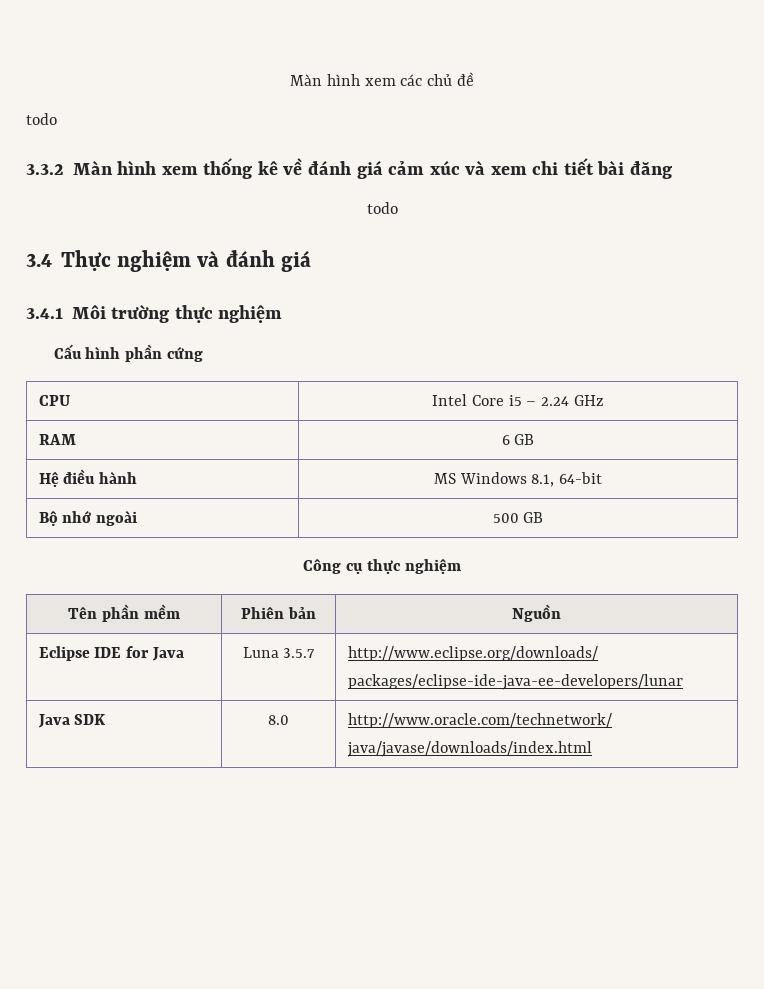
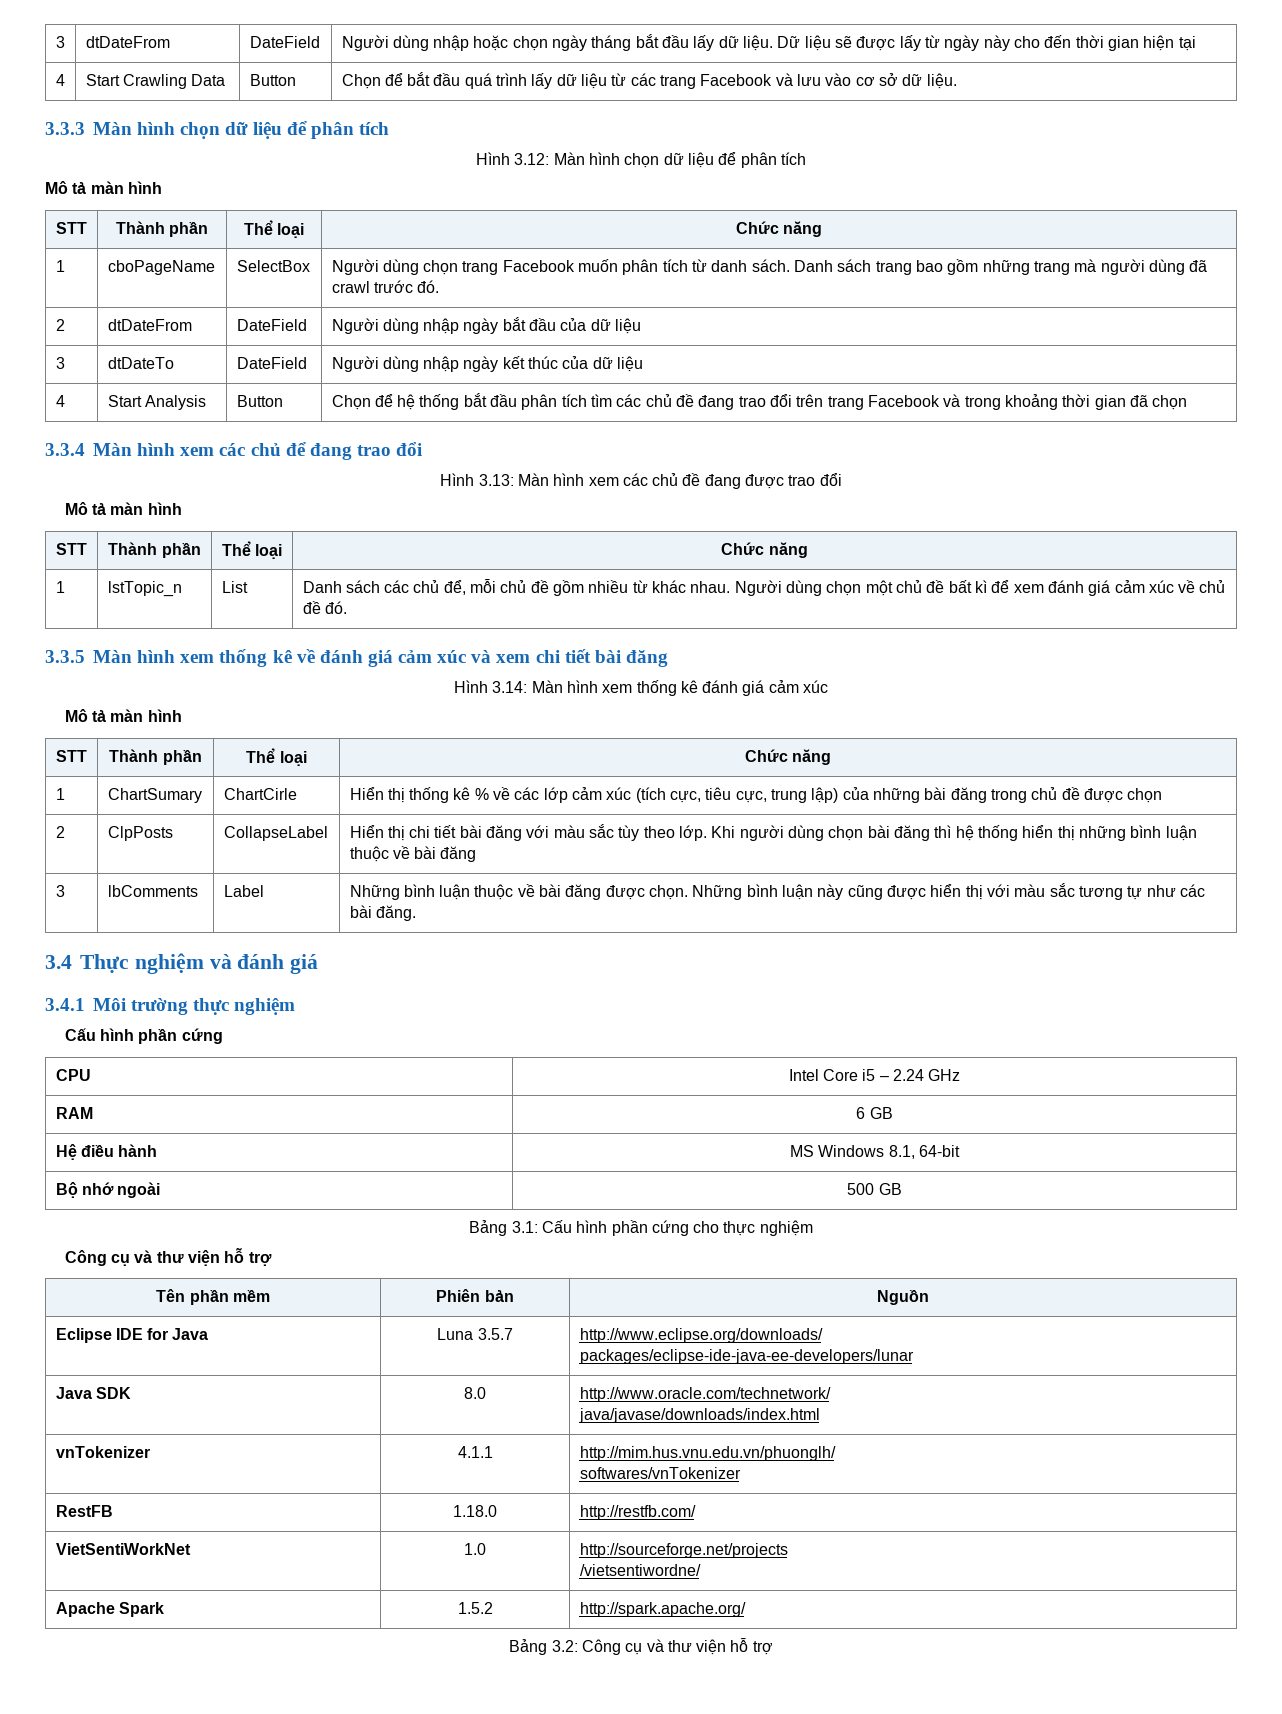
(290, 80) none -> [55,36,65,48] [85,36,170,48] [249,36,320,48] [341,34,1196,51] [55,74,65,86] [85,74,226,89] [249,74,296,86] [341,72,957,89] [45,121,389,139] [476,152,806,168] [45,181,162,194] [56,222,87,234] [115,221,209,237] [243,220,305,238] [735,221,823,237] [55,260,65,272] [107,260,215,275] [236,260,310,272] [331,259,1208,275] [331,280,440,293] [55,319,65,331] [107,319,192,331] [236,319,307,331] [331,317,642,334] [55,357,65,369] [107,357,174,369] [236,357,307,369] [331,356,644,372] [55,395,65,407] [107,395,206,410] [236,395,283,407] [331,393,1188,410] [45,442,423,460] [440,473,514,486] 3 | dtDateFrom | DateField | Người dùng nhập hoặc chọn ngày tháng bắt đầu lấy dữ liệu. Dữ liệu sẽ được lấy từ ngày này cho đến thời gian hiện tại // 4 | Start Crawling Data | Button | Chọn để bắt đầu quá trình lấy dữ liệu từ các trang Facebook và lưu vào cơ sở dữ liệu. // 3.3.3 Màn hình chọn dữ liệu để phân tích // Hình 3.12: Màn hình chọn dữ liệu để phân tích // Mô tả màn hình // STT | Thành phần | Thể loại | Chức năng // 1 | cboPageName | SelectBox | Người dùng chọn trang Facebook muốn phân tích từ danh sách. Danh sách trang bao gồm những trang mà người dùng đã crawl trước đó. // 2 | dtDateFrom | DateField | Người dùng nhập ngày bắt đầu của dữ liệu // 3 | dtDateTo | DateField | Người dùng nhập ngày kết thúc của dữ liệu // 4 | Start Analysis | Button | Chọn để hệ thống bắt đầu phân tích tìm các chủ đề đang trao đổi trên trang Facebook và trong khoảng thời gian đã chọn // 3.3.4 Màn hình xem các chủ để đang trao đổi // Hình 3.13:
[26,113,57,125] [26,164,64,175] // todo // 3.3.2 -> [704,473,842,489] [64,502,182,515] [56,543,87,555] [108,542,201,558] [221,541,283,559] [721,542,808,558] [55,581,65,593] [107,581,182,597] [221,581,248,593] [302,579,1226,596] [302,601,347,614] [45,650,85,663] đang được trao đổi // Mô tả màn hình // STT | Thành phần | Thể loại | Chức năng // 1 | lstTopic_n | List | Danh sách các chủ để, mỗi chủ đề gồm nhiều từ khác nhau. Người dùng chọn một chủ đề bất kì để xem đánh giá cảm xúc về chủ đề đó. // 3.3.5
[366,202,398,214] todo -> [453,680,829,696] [64,709,182,722] [56,750,87,762] [109,749,202,765] [246,748,307,766] [744,749,832,765] [55,788,65,800] [107,788,202,803] [223,788,297,800] [349,787,1163,803] [55,826,65,838] [107,826,173,841] [223,826,328,841] [349,824,1197,841] [349,846,477,862] [55,885,65,897] [107,885,198,897] [223,885,264,897] [349,883,1205,900] [349,905,416,921] Hình 3.14: Màn hình xem thống kê đánh giá cảm xúc // Mô tả màn hình // STT | Thành phần | Thể loại | Chức năng // 1 | ChartSumary | ChartCirle | Hiển thị thống kê % về các lớp cảm xúc (tích cực, tiêu cực, trung lập) của những bài đăng trong chủ đề được chọn // 2 | ClpPosts | CollapseLabel | Hiển thị chi tiết bài đăng với màu sắc tùy theo lớp. Khi người dùng chọn bài đăng thì hệ thống hiển thị những bình luận thuộc về bài đăng // 3 | lbComments | Label | Những bình luận thuộc về bài đăng được chọn. Những bình luận này cũng được hiển thị với màu sắc tương tự như các bài đăng.
[303,559,461,574] Công cụ thực nghiệm -> [469,1220,813,1236] [64,1248,272,1266] Bảng 3.1: Cấu hình phần cứng cho thực nghiệm // Công cụ và thư viện hỗ trợ
(592, 749) none -> [55,1446,150,1458] [457,1446,493,1458] [579,1446,836,1461] [579,1467,741,1479] [55,1505,113,1517] [453,1505,497,1517] [579,1505,696,1520] [55,1543,191,1555] [464,1543,486,1555] [579,1543,788,1558] [579,1564,701,1576] [55,1602,164,1617] [457,1602,493,1614] [579,1602,746,1617] [509,1638,773,1655] // vnTokenizer | 4.1.1 | http://mim.hus.vnu.edu.vn/phuonglh/ // softwares/vnTokenizer // RestFB | 1.18.0 | http://restfb.com/ // VietSentiWorkNet | 1.0 | http://sourceforge.net/projects // /vietsentiwordne/ // Apache Spark | 1.5.2 | http://spark.apache.org/ // Bảng 3.2: Công cụ và thư viện hỗ trợ

